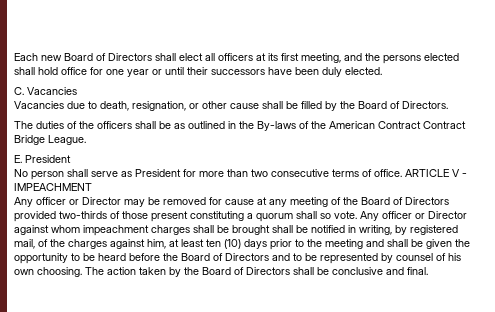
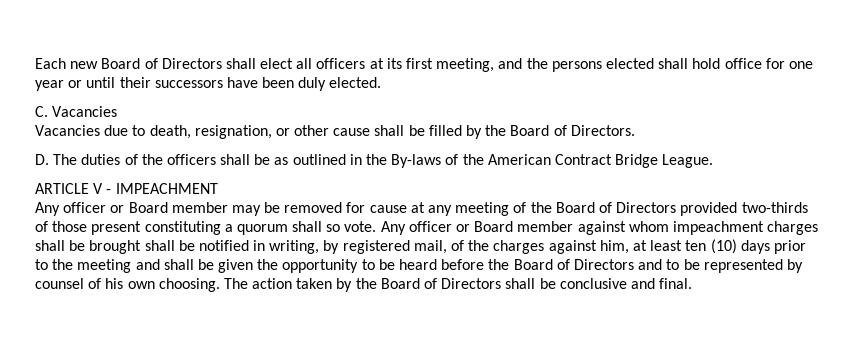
(448, 105) none -> [35,154,49,165] D.
[423,121,466,129] Contract -> (612, 159) none
[14,155,71,163] [14,169,402,180] E. President // No person shall serve as President for more than two consecutive terms of office. -> (714, 161) none
[82,197,121,205] Director -> [128,202,228,213] Board member
[428,211,467,219] Director -> [474,221,574,232] Board member

